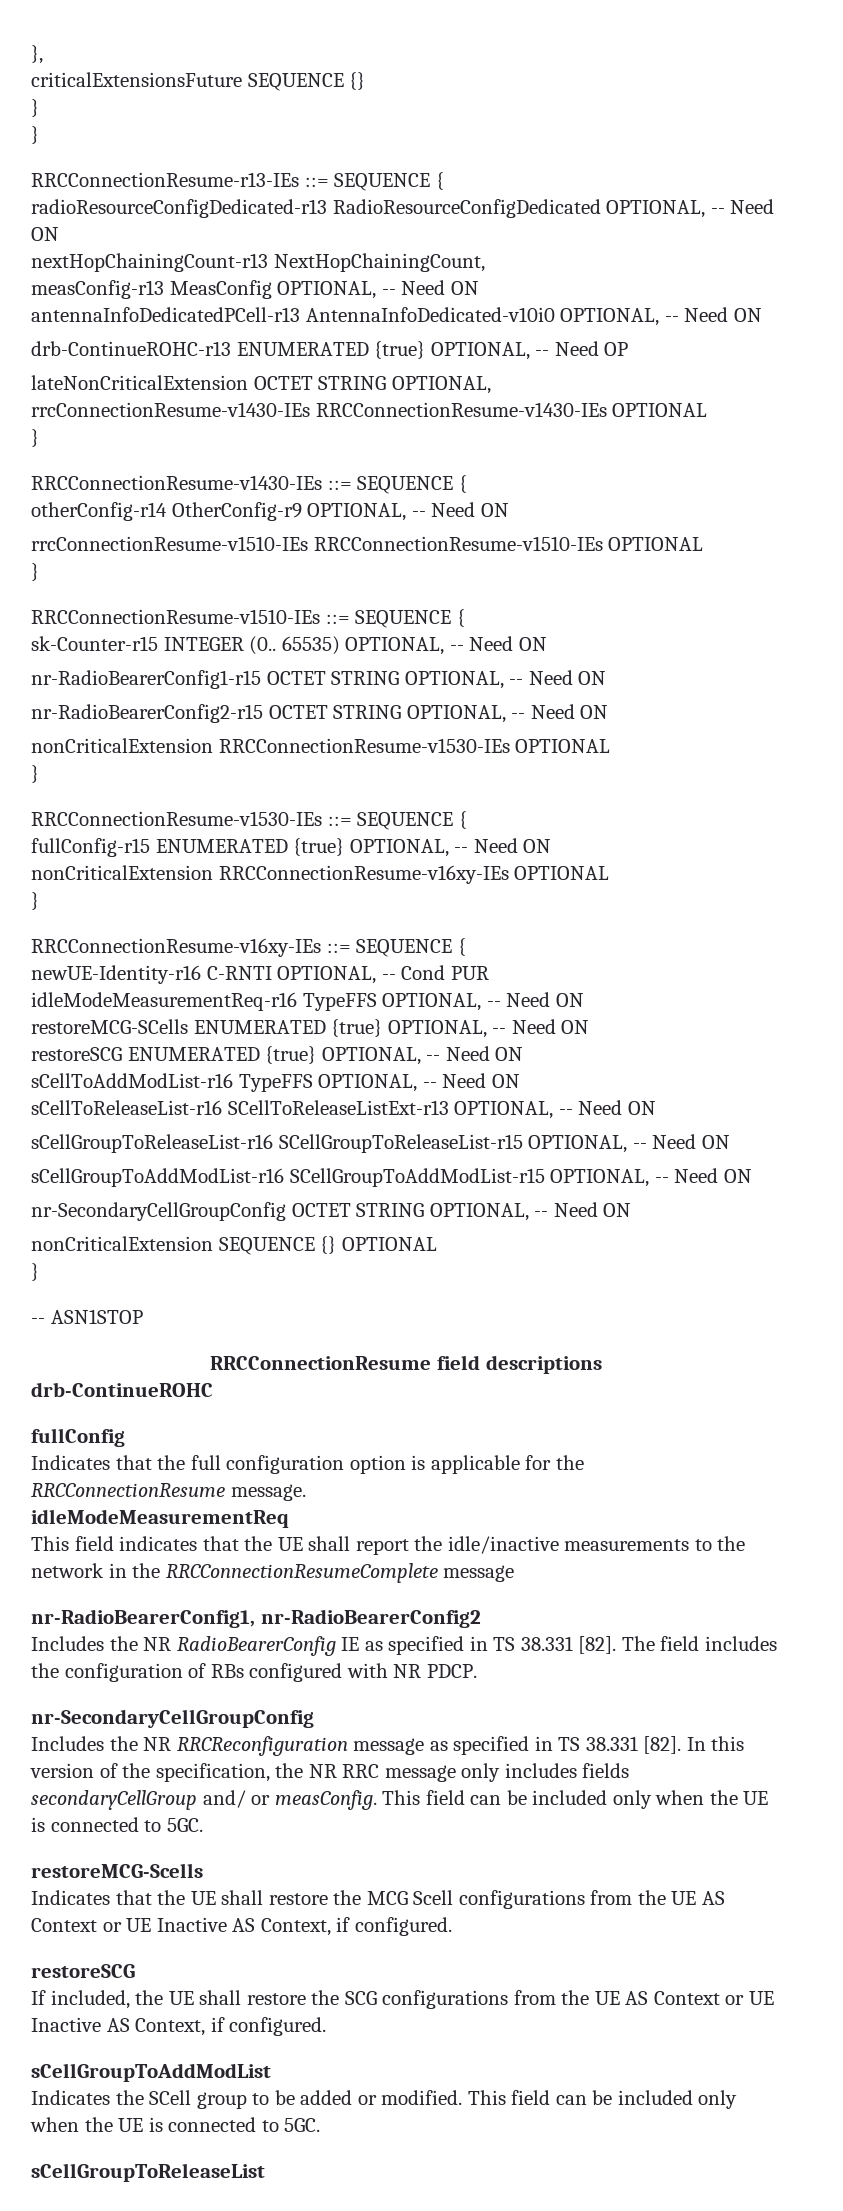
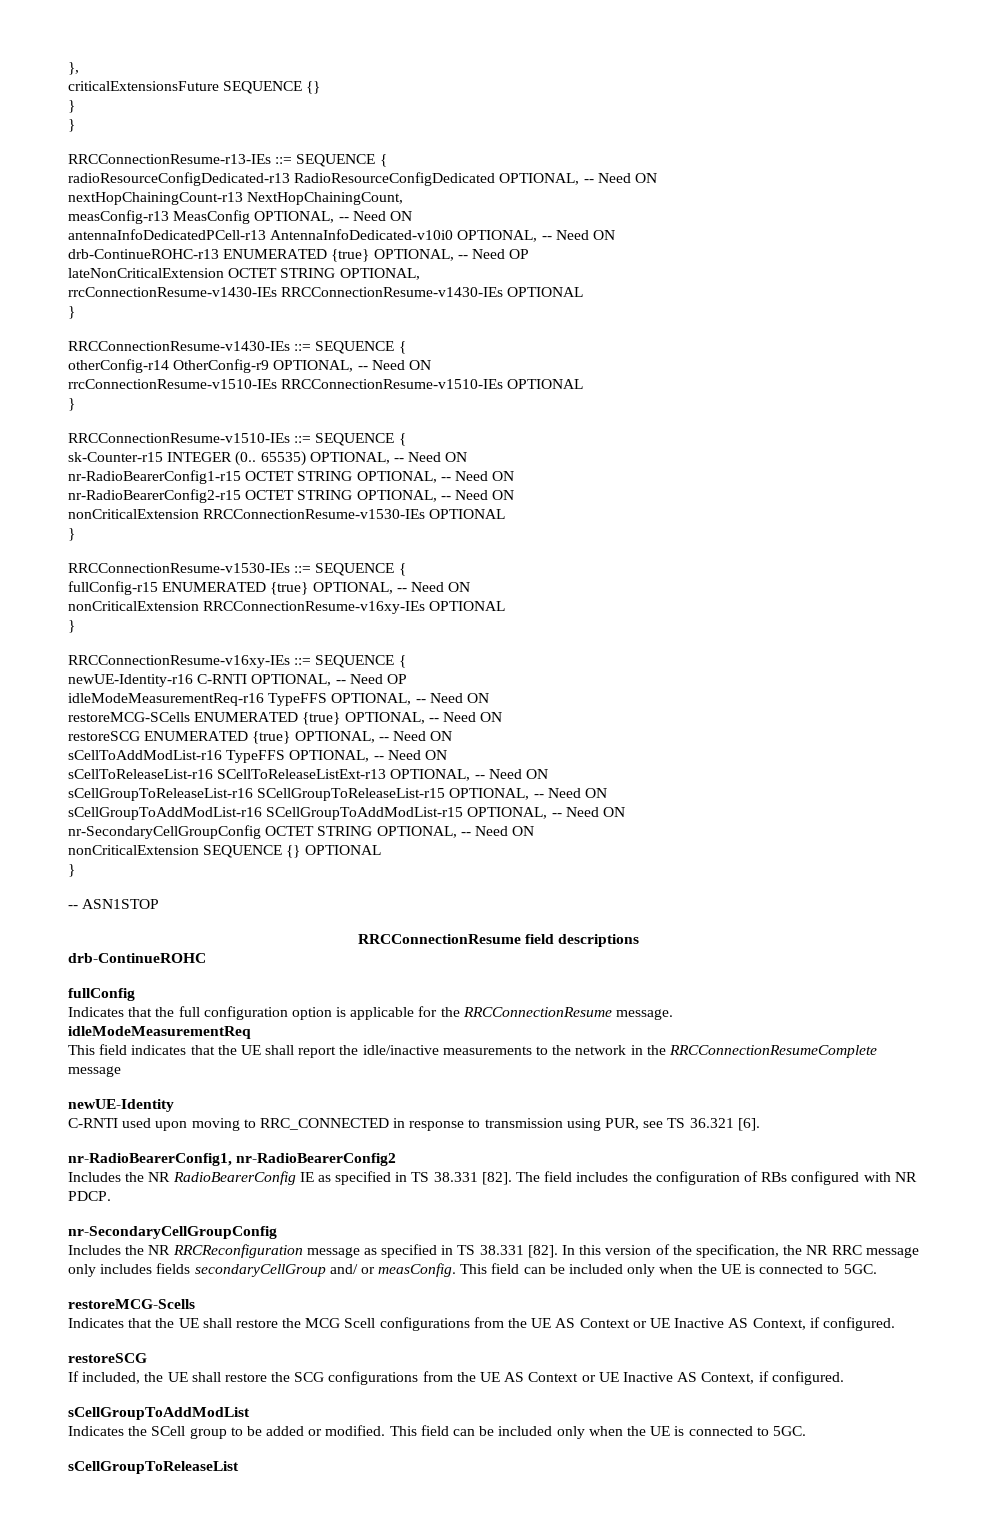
[401,965,489,980] Cond PUR -> [349,674,407,684] Need OP
(515, 1573) none -> [68,1099,174,1112] [68,1118,760,1131] // newUE-Identity // C-RNTI used upon moving to RRC_CONNECTED in response to transmission using PUR, see TS 36.321 [6].

